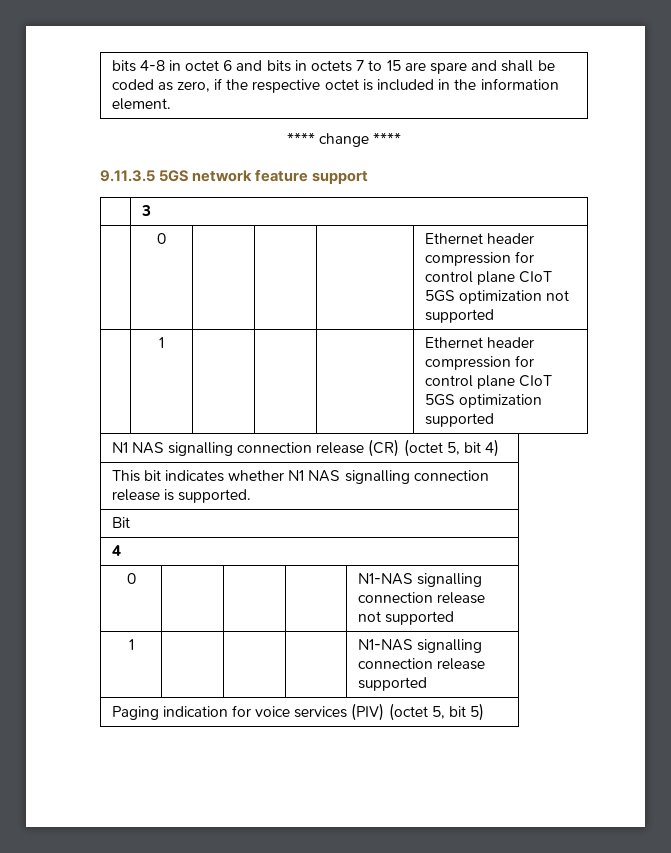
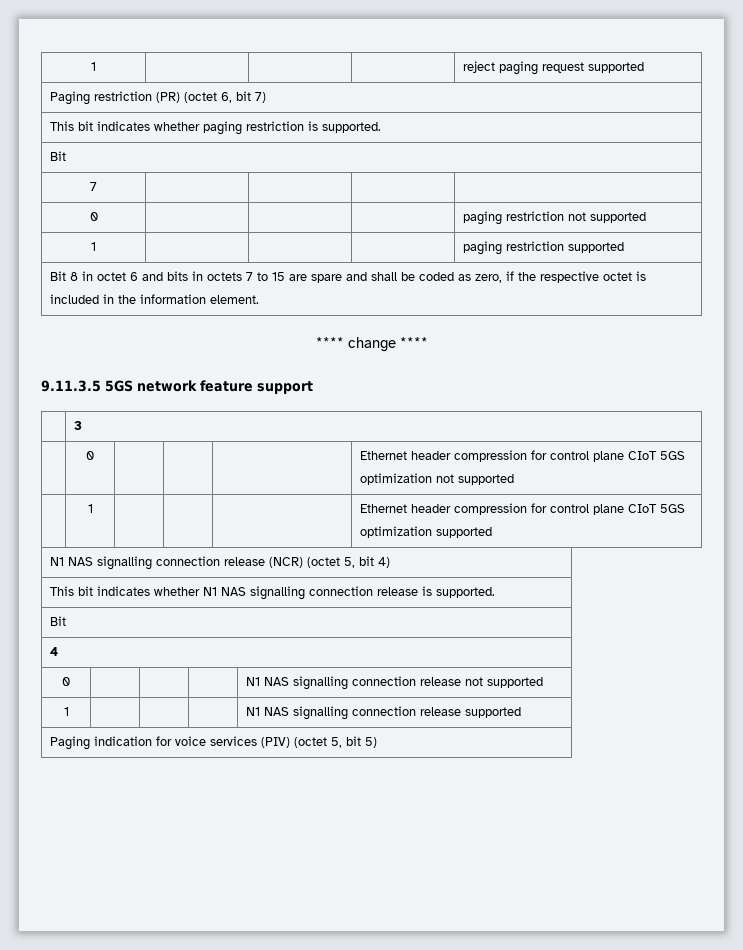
[111,60,165,72] bits 4-8 -> [91,62,96,71] [462,61,644,75] [49,91,266,105] [49,121,381,135] [49,151,66,161] [90,182,97,191] [89,212,98,221] [462,211,646,225] [91,242,96,251] [462,241,624,255] [49,271,78,281] 1 | | | | reject paging request supported // Paging restriction (PR) (octet 6, bit 7) // This bit indicates whether paging restriction is supported. // Bit // 7 | | | | // 0 | | | | paging restriction not supported // 1 | | | | paging restriction supported // Bit 8
[368,439,400,457] (CR) -> [268,557,303,568] (NCR)
[357,573,413,585] N1-NAS -> [245,677,289,686] N1 NAS
[357,639,413,651] N1-NAS -> [245,707,289,716] N1 NAS

